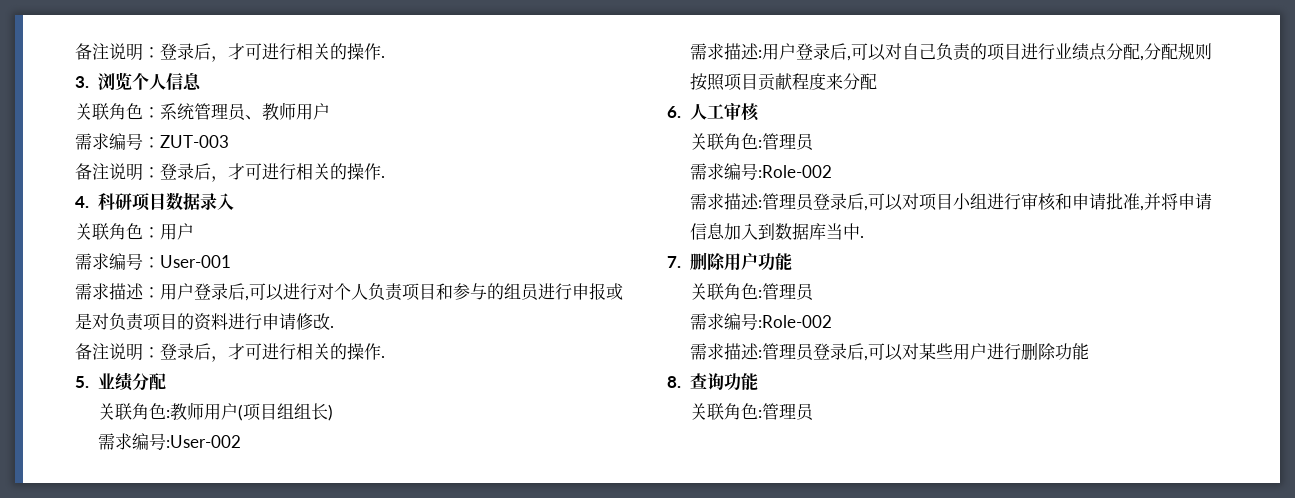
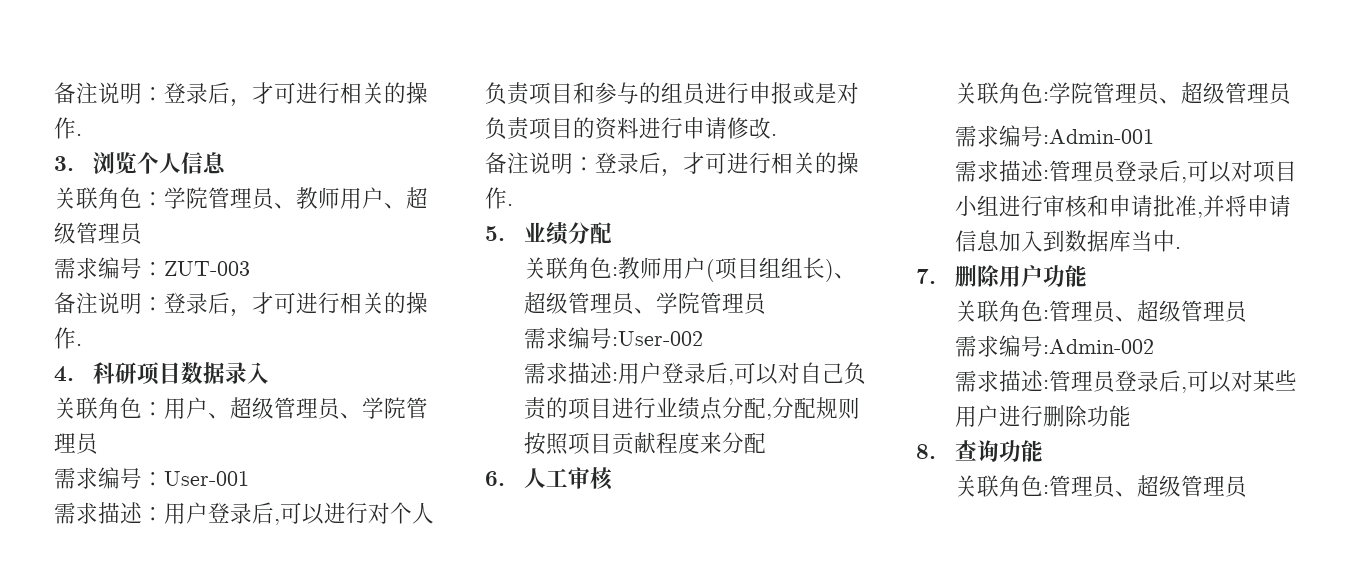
[160,103,194,120] 系统 -> [164,187,208,209] 学院
(330, 111) none -> [384,187,428,209] [54,222,143,245] 、超级管理员
(194, 231) none -> [208,397,428,420] [54,433,99,455] 、超级管理员、学院管理员
(334, 412) none -> [833,273,856,279] [523,292,767,315] 、超级管理员、学院管理员
[762,133,816,151] [690,163,833,180] 管理员 // 需求编号:Role-002 -> [1048,82,1292,105] [954,125,1154,147] 学院管理员、超级管理员 // 需求编号:Admin-001
[690,313,833,330] // 需求编号:Role-002 -> [1114,300,1248,323] [954,335,1154,357] 、超级管理员 // 需求编号:Admin-002
(816, 412) none -> [1114,475,1248,498] 、超级管理员

